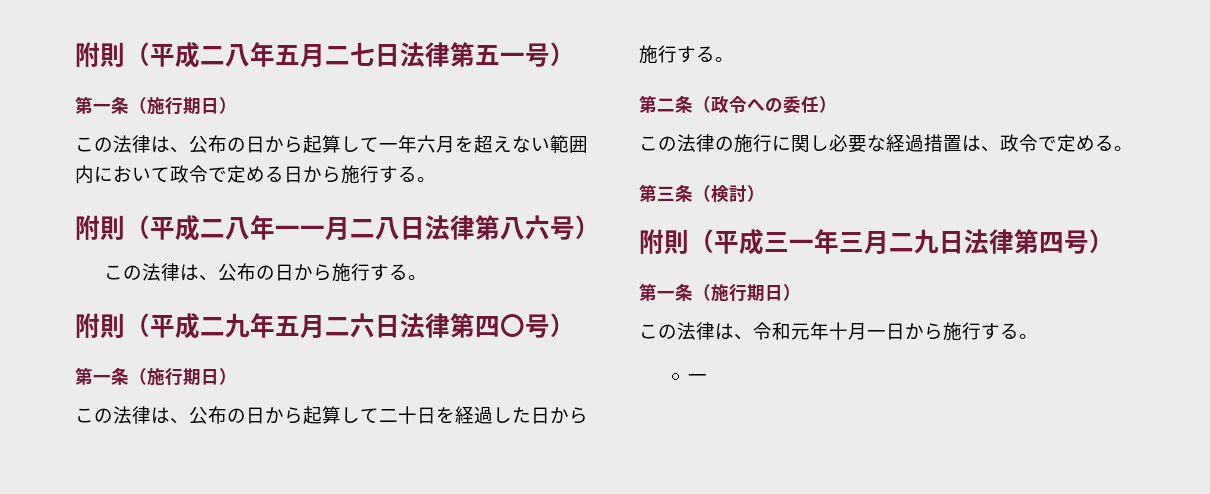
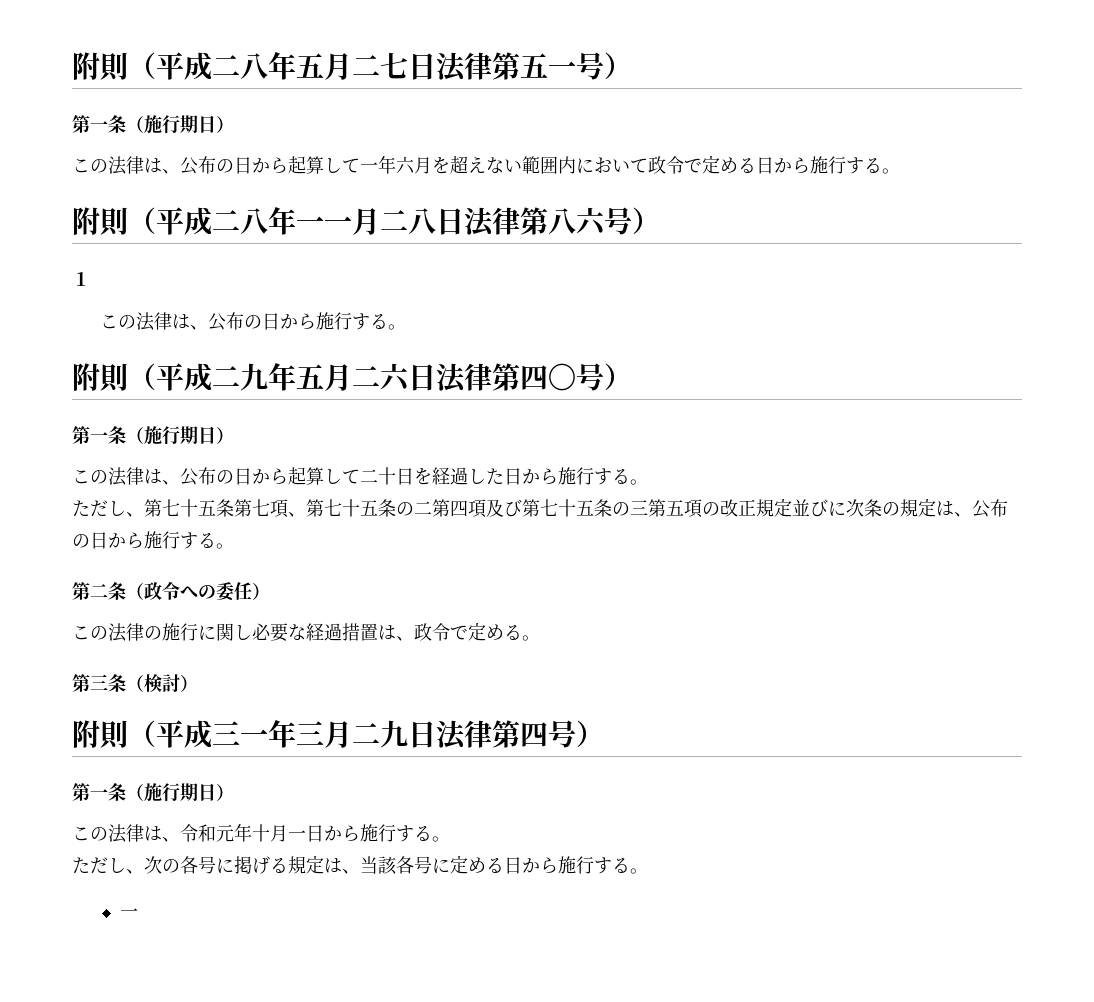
(600, 227) none -> [72,272,90,286] // １
(734, 59) none -> [72,498,1008,518] [72,531,234,549] // ただし、第七十五条第七項、第七十五条の二第四項及び第七十五条の三第五項の改正規定並びに次条の規定は、公布の日から施行する。
(1038, 336) none -> [72,855,648,875] // ただし、次の各号に掲げる規定は、当該各号に定める日から施行する。

